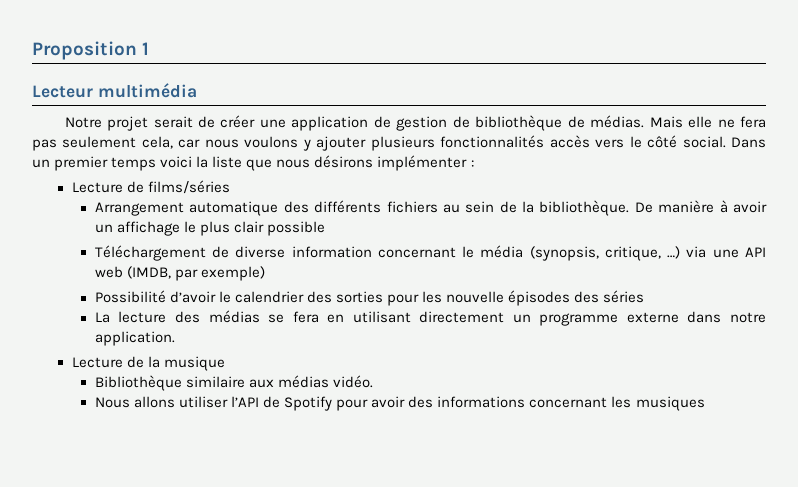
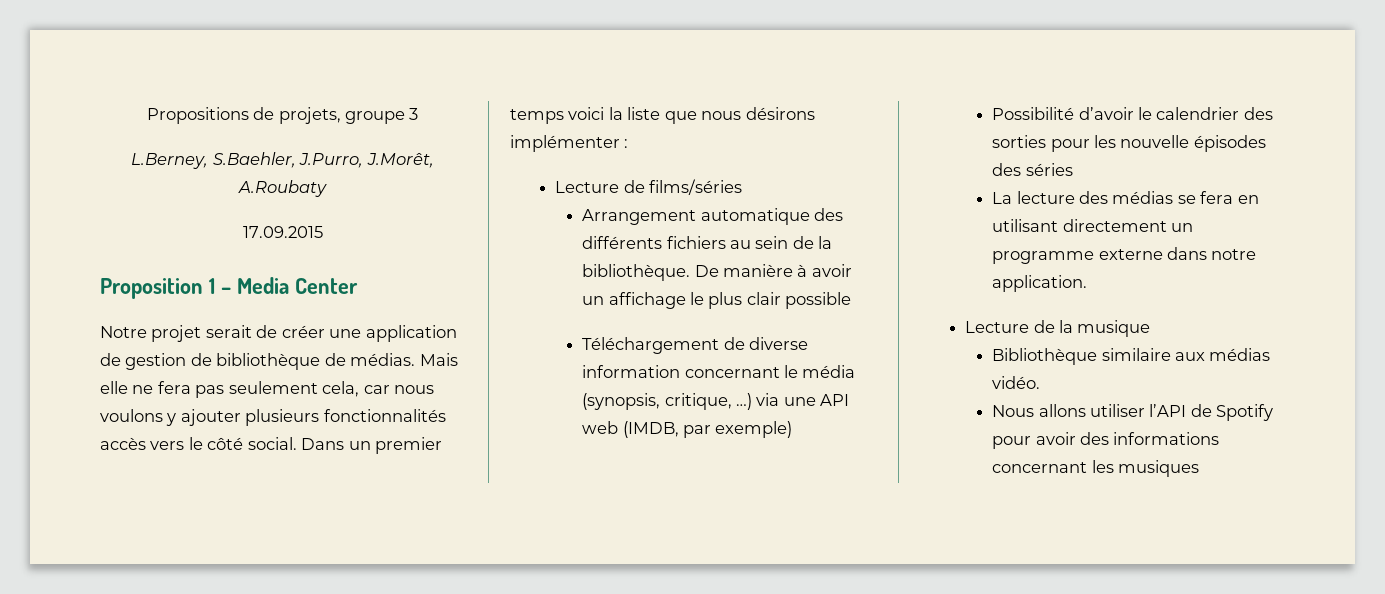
(32, 50) none -> [146,107,419,124] [131,152,434,169] [238,180,327,197] [242,226,323,238] Propositions de projets, groupe 3 // L.Berney, S.Baehler, J.Purro, J.Morêt, A.Roubaty // 17.09.2015 //
[32,83,197,98] // Lecteur multimédia -> [220,277,358,294] – Media Center

